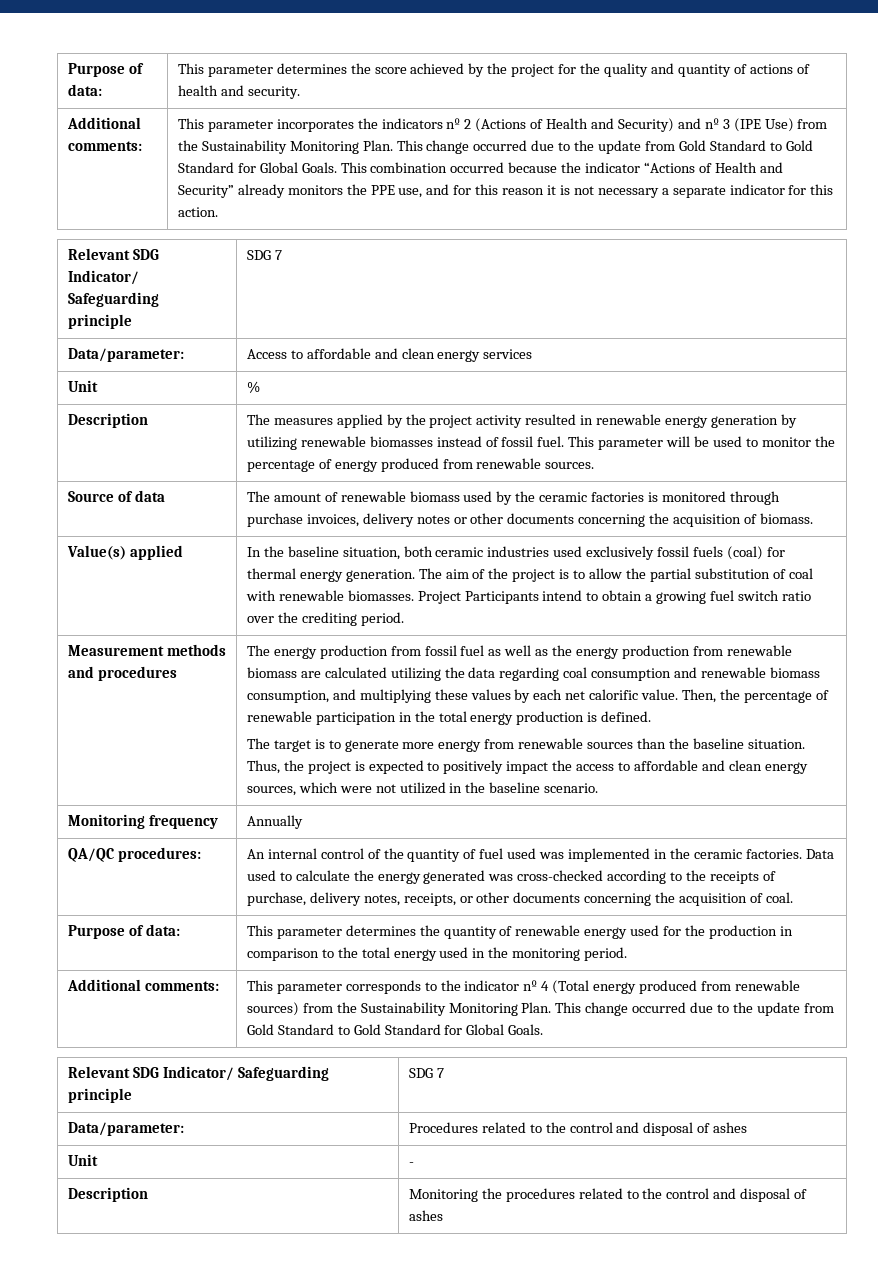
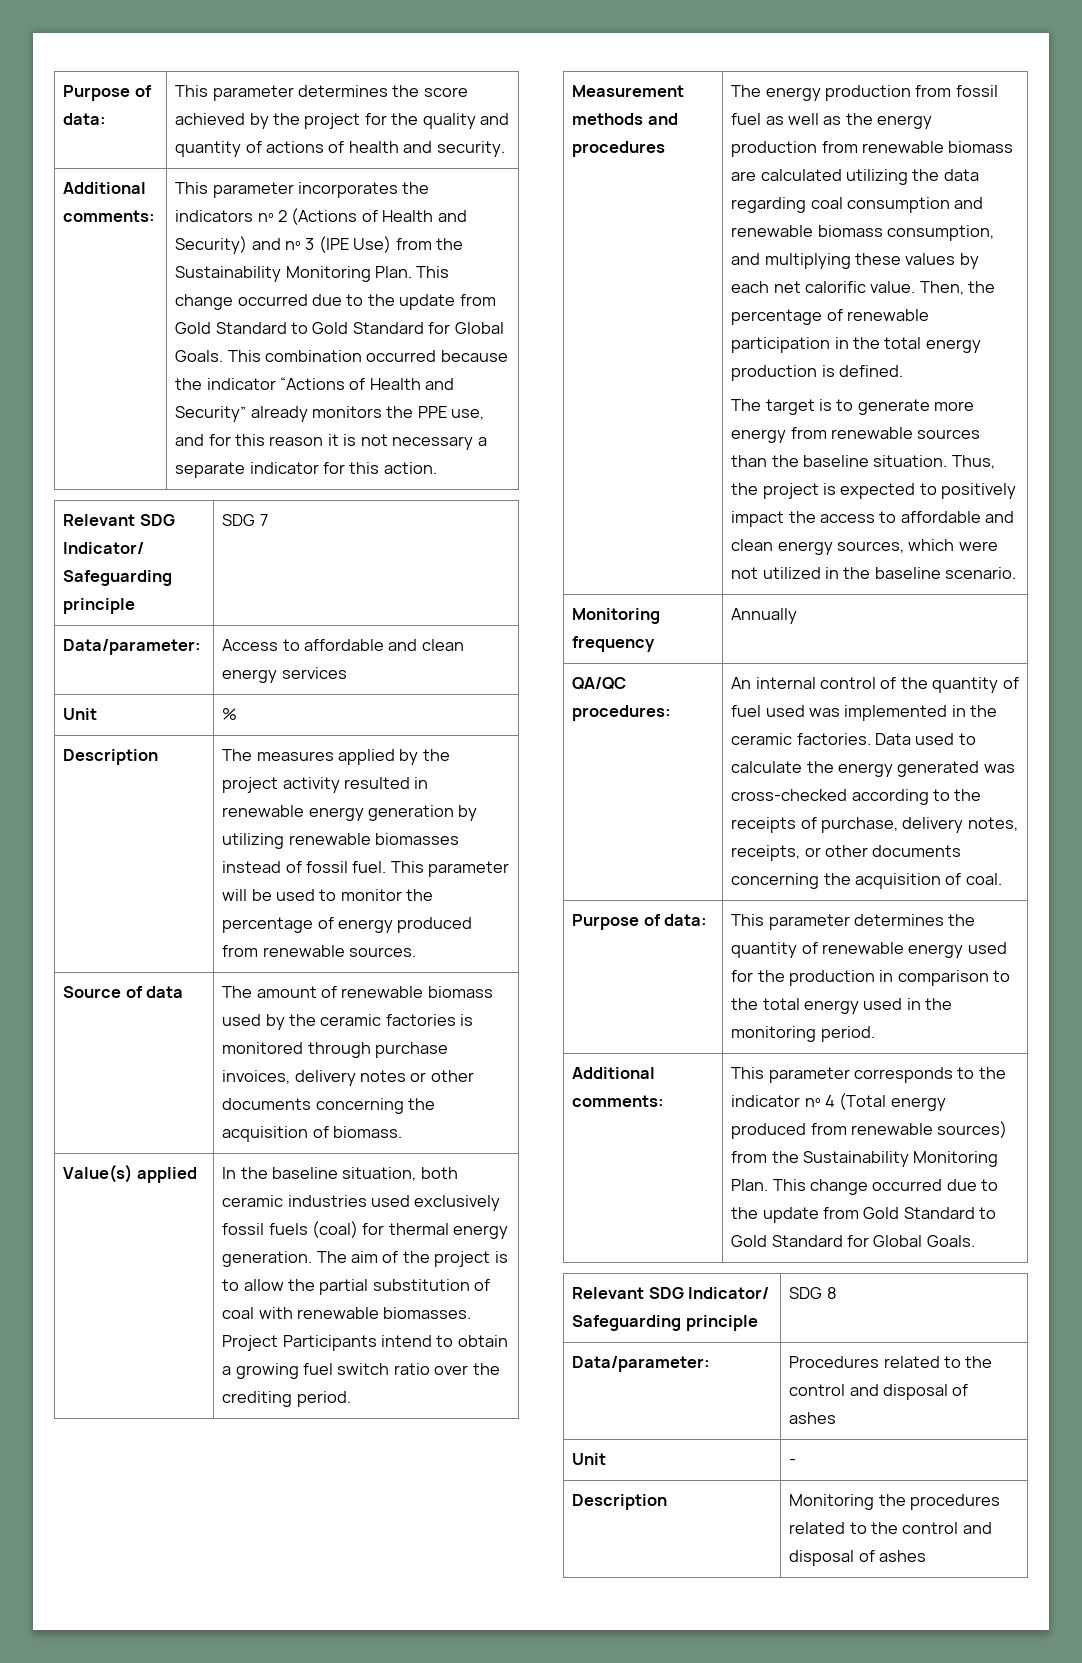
[436,1068,444,1078] 7 -> [826,1287,837,1299] 8

